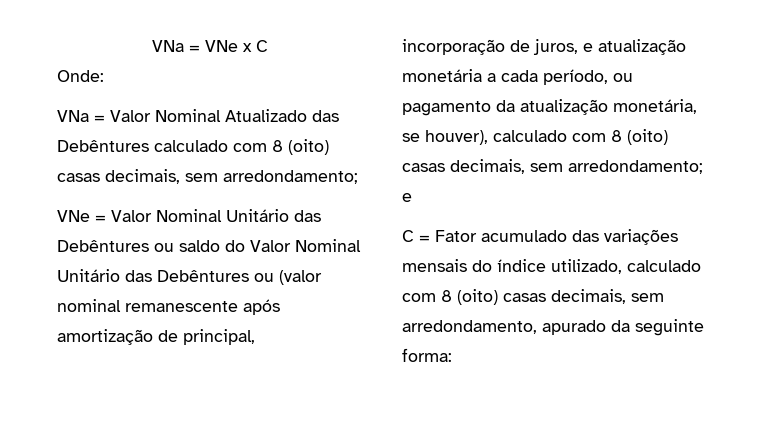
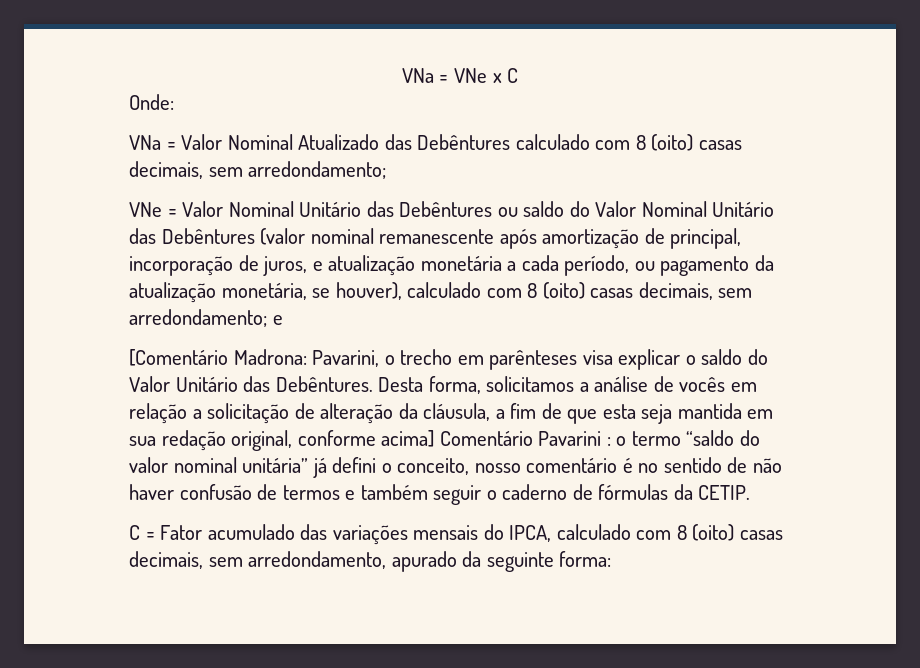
[254,273,274,282] ou -> (255, 236) none
(412, 197) none -> [129,349,768,370] [129,376,757,394] [129,403,774,424] [129,430,760,451] [129,457,782,478] [129,484,751,505] // [Comentário Madrona: Pavarini, o trecho em parênteses visa explicar o saldo do Valor Unitário das Debêntures. Desta forma, solicitamos a análise de vocês em relação a solicitação de alteração da cláusula, a fim de que esta seja mantida em sua redação original, conforme acima] Comentário Pavarini : o termo “saldo do valor nominal unitária” já defini o conceito, nosso comentário é no sentido de não haver confusão de termos e também seguir o caderno de fórmulas da CETIP.
[497,259,622,274] índice utilizado, -> [509,525,552,542] IPCA,

